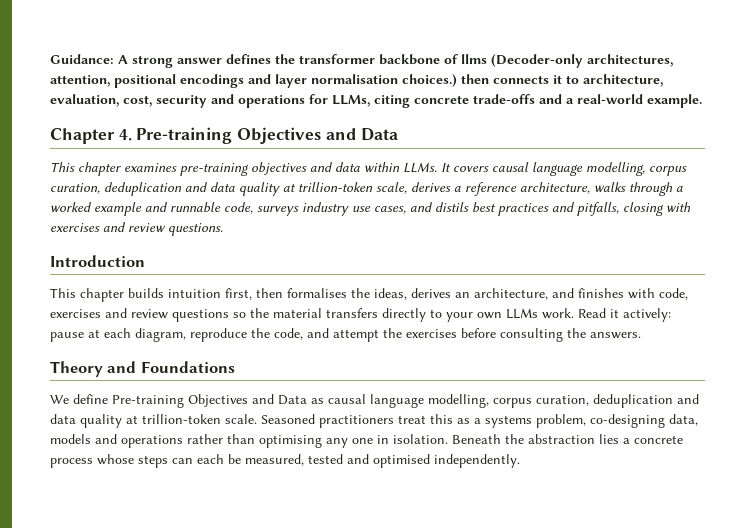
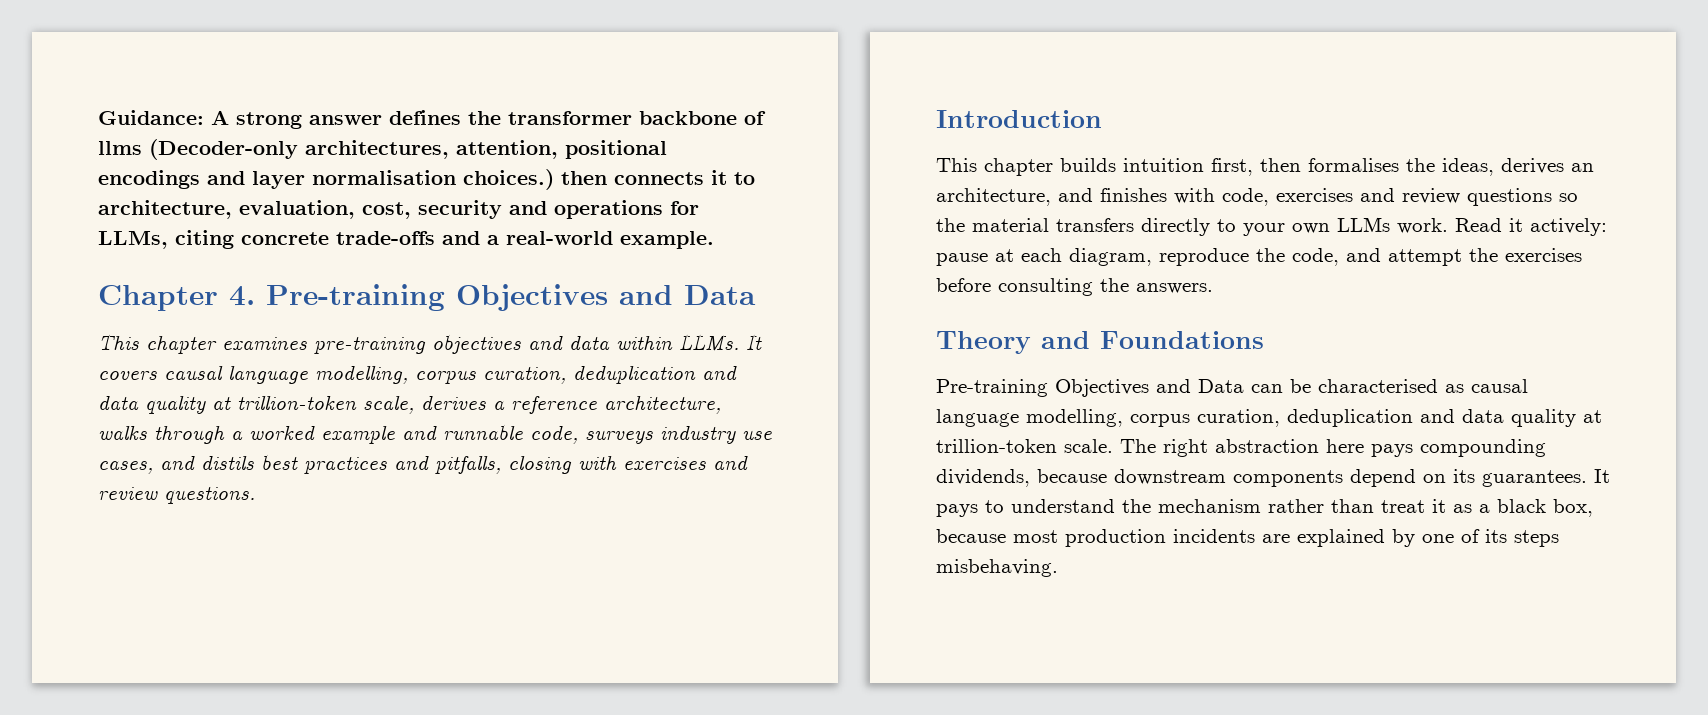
[50,394,307,408] We define Pre-training Objectives and Data -> [936,379,1438,397] Pre-training Objectives and Data can be characterised
[261,414,698,428] [50,434,683,448] [50,454,520,468] Seasoned practitioners treat this as a systems problem, co-designing data, models and operations rather than optimising any one in isolation. Beneath the abstraction lies a concrete process whose steps can each be measured, tested and optimised independently. -> [1120,439,1546,457] [936,469,1610,487] [936,499,1593,517] [936,529,1559,547] [936,559,1058,577] The right abstraction here pays compounding dividends, because downstream components depend on its guarantees. It pays to understand the mechanism rather than treat it as a black box, because most production incidents are explained by one of its steps misbehaving.

